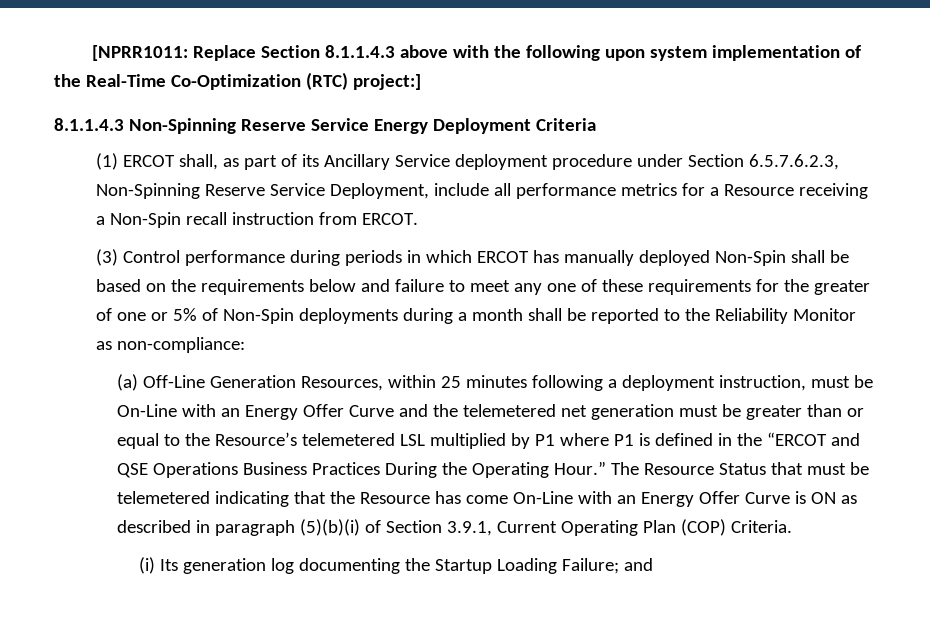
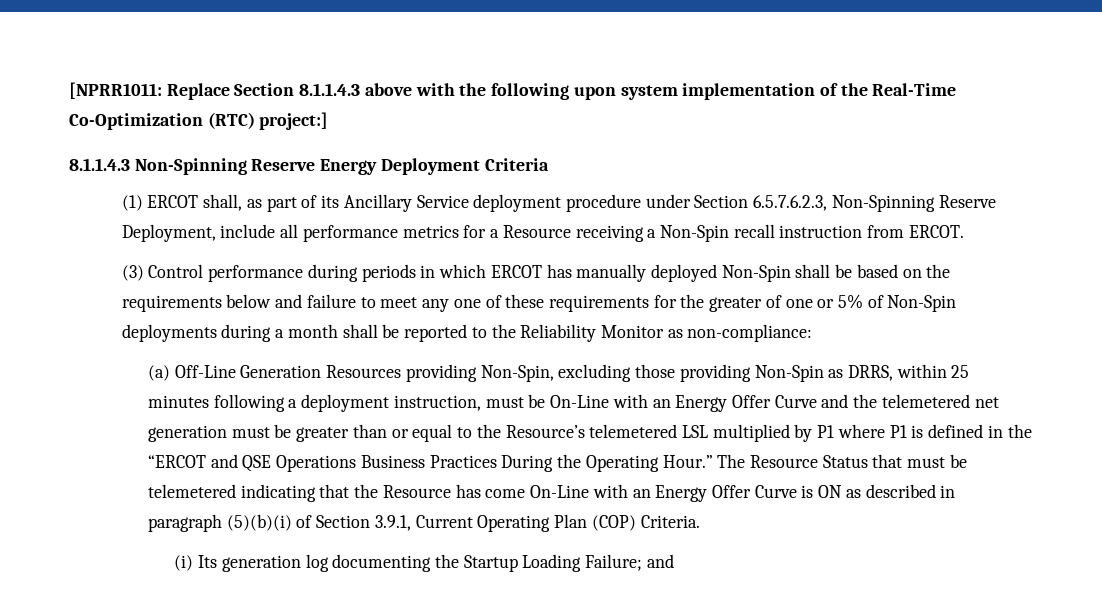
[310,118,369,131] Service -> (316, 165) none
[270,183,326,196] Service -> (996, 201) none
[301,376,384,391] Resources, -> [326,364,894,382] Resources providing Non-Spin, excluding those providing Non-Spin as DRRS,

